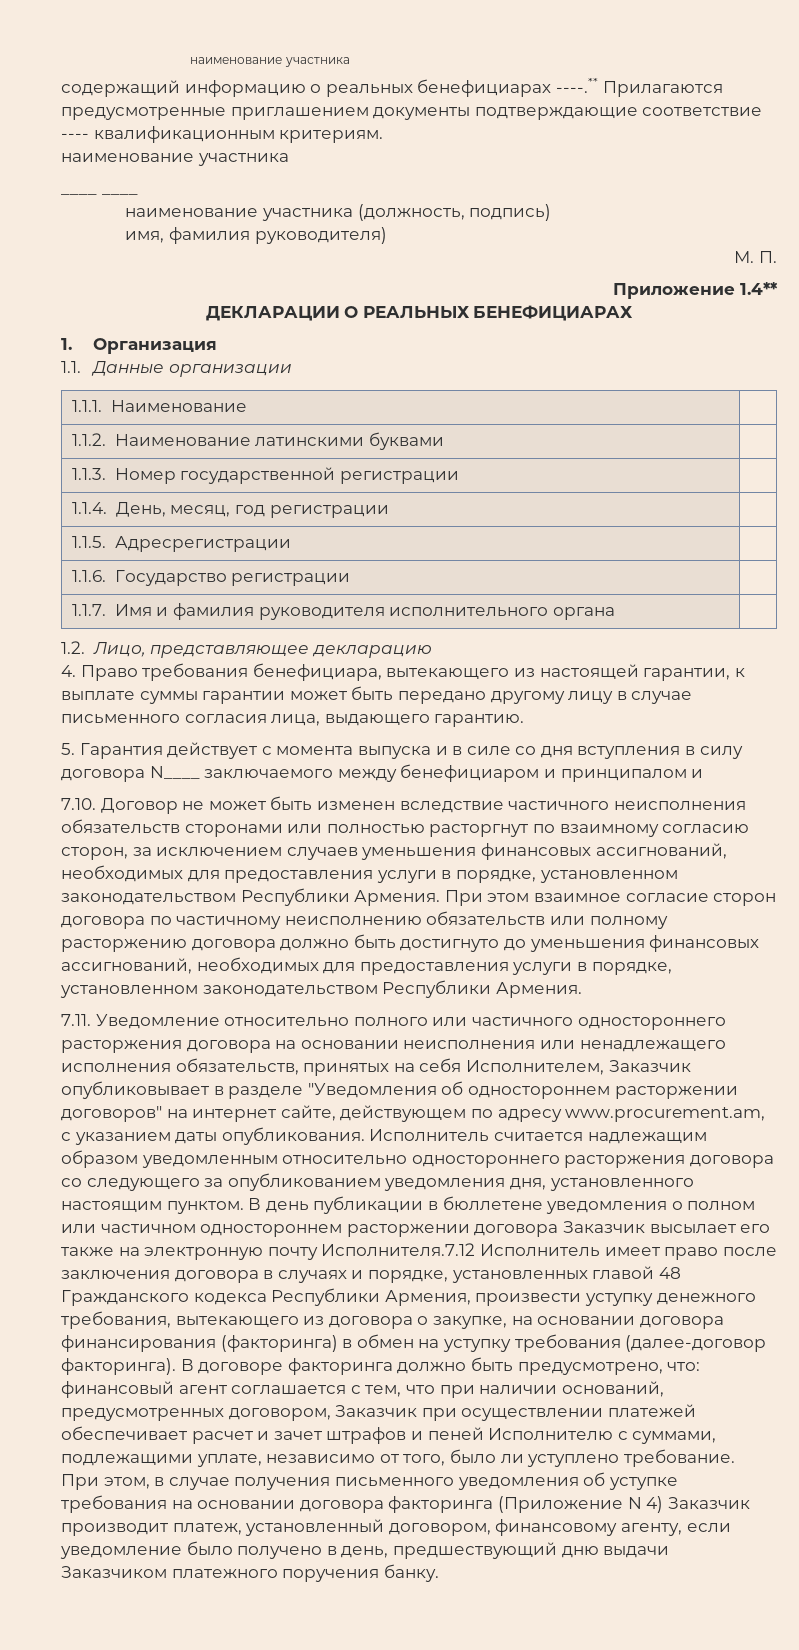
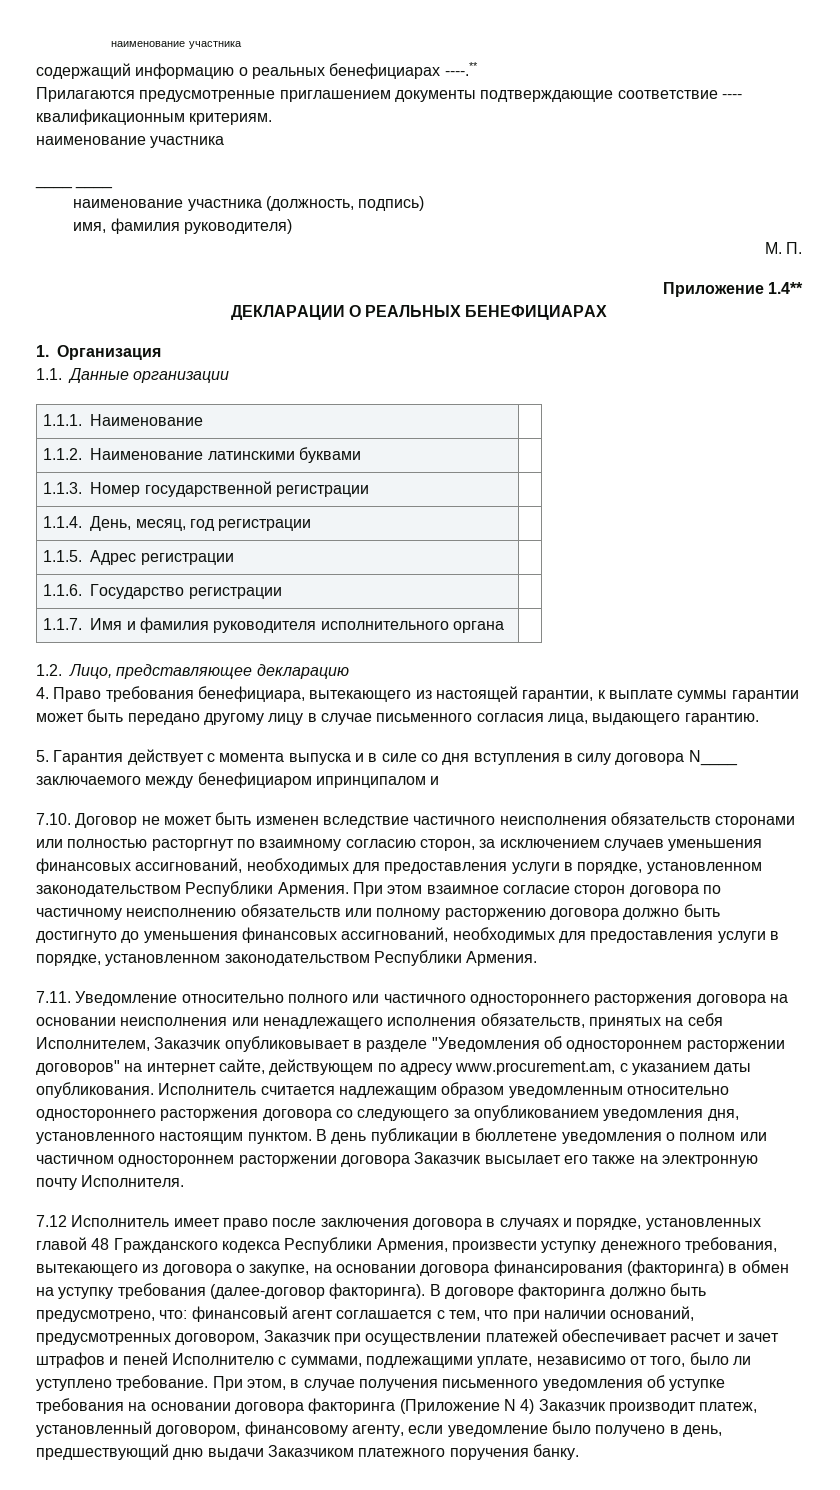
(598, 85) none -> (478, 69) //
[114,536,291,552] Адресрегистрации -> [90,550,234,565] Адрес регистрации
[543,769,687,782] и принципалом -> [315,776,426,788] ипринципалом
[321,1243,476,1256] Исполнителя.7.12 -> [81,1175,185,1187] [36,1215,67,1227] Исполнителя. // 7.12

